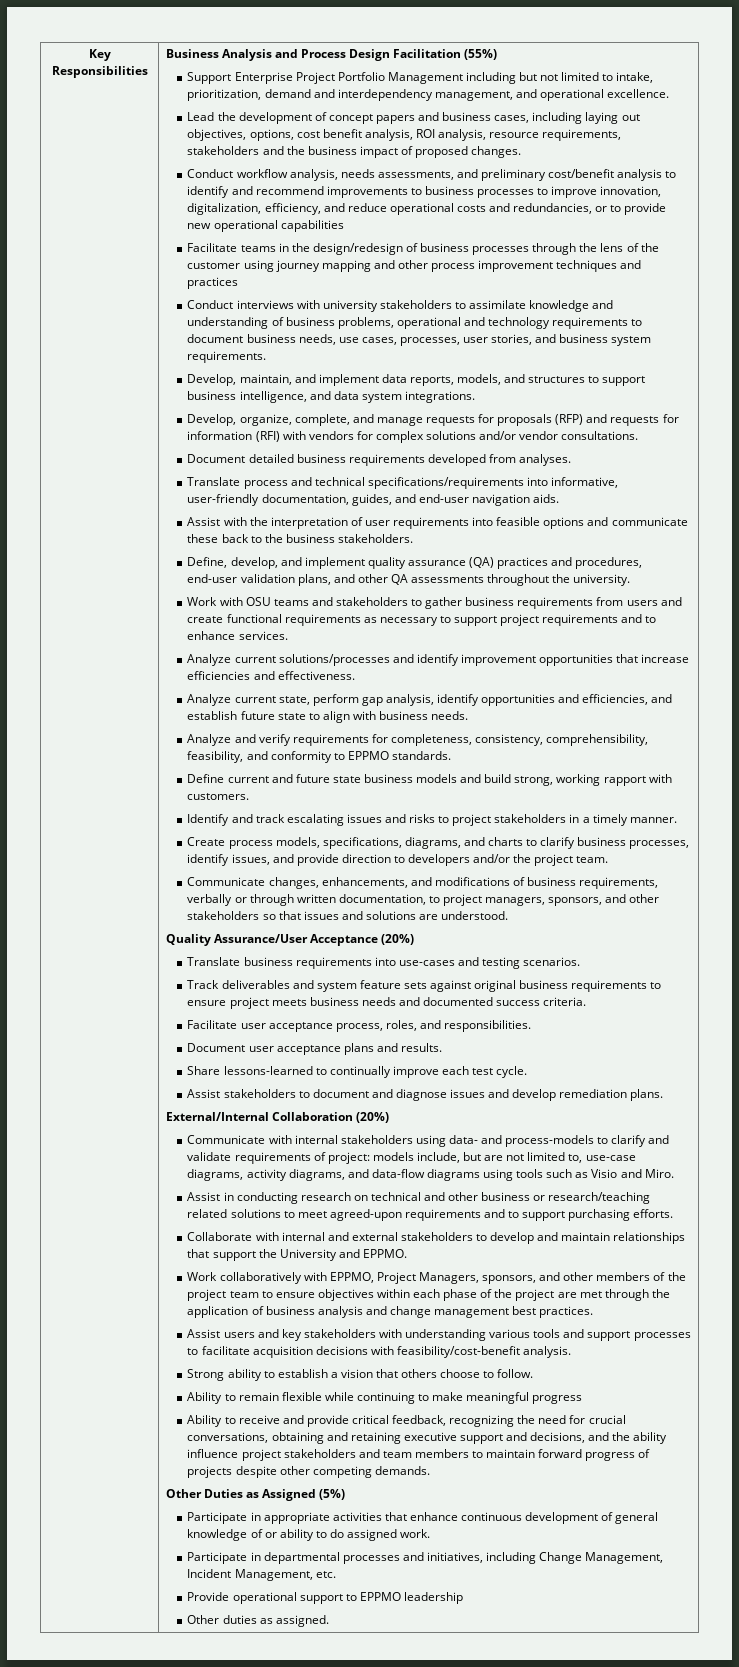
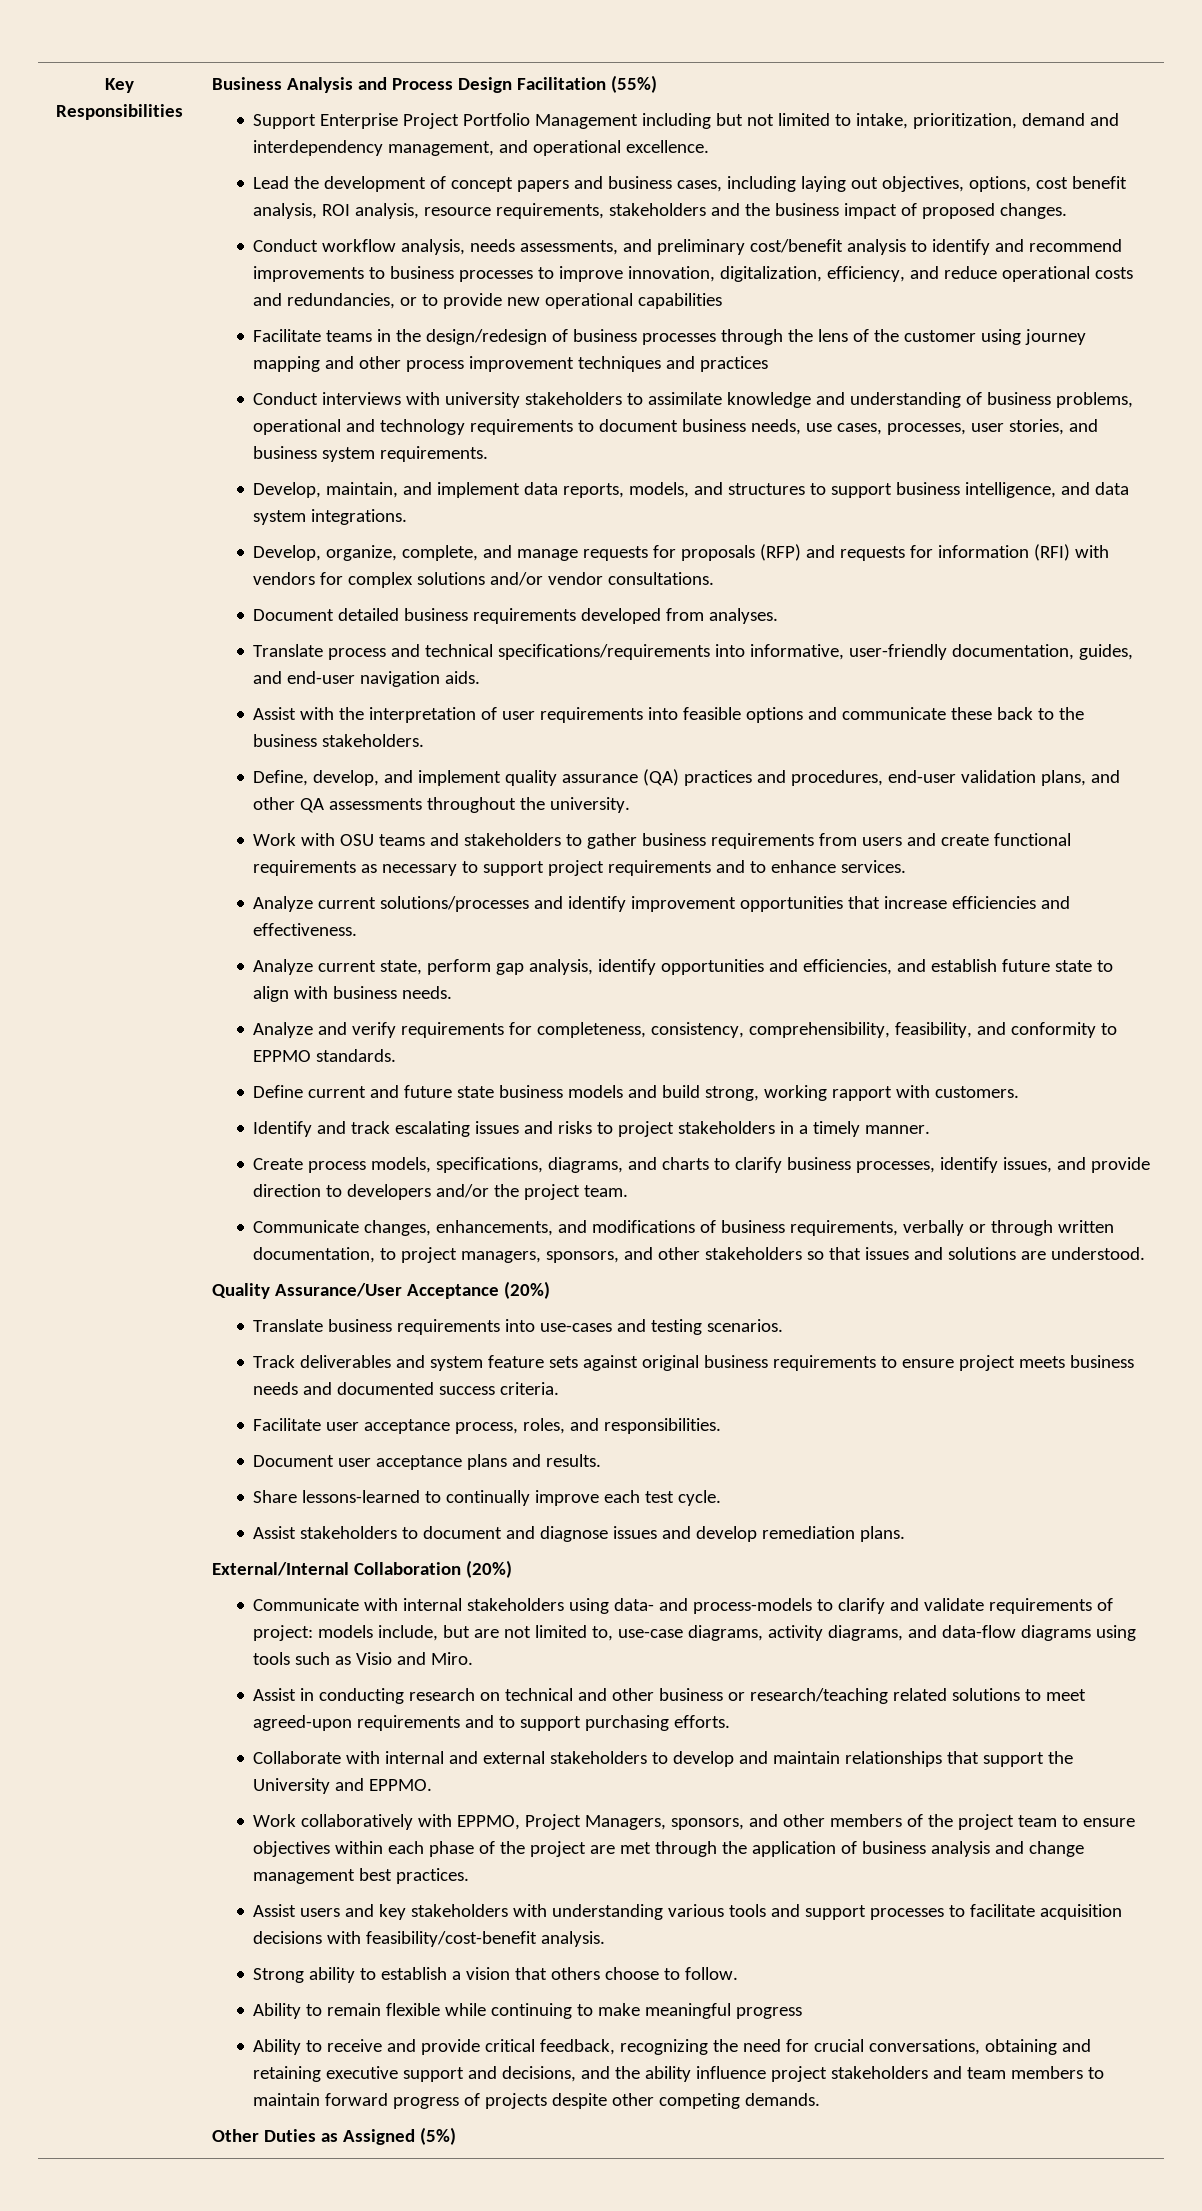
[187,1512,659,1524] [187,1529,431,1541] [187,1552,664,1564] [187,1569,336,1581] [187,1592,463,1604] [187,1615,329,1627] // Participate in appropriate activities that enhance continuous development of general knowledge of or ability to do assigned work. // Participate in departmental processes and initiatives, including Change Management, Incident Management, etc. // Provide operational support to EPPMO leadership // Other duties as assigned. -> (456, 2136) none

